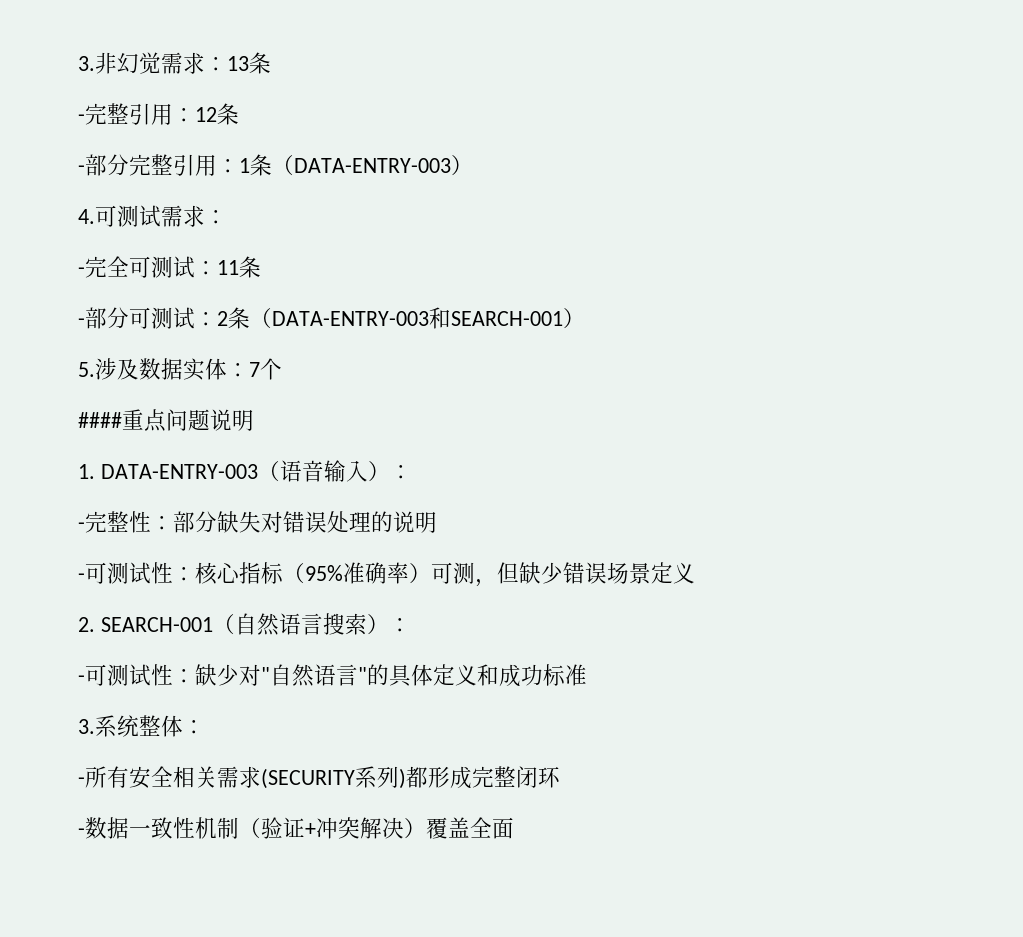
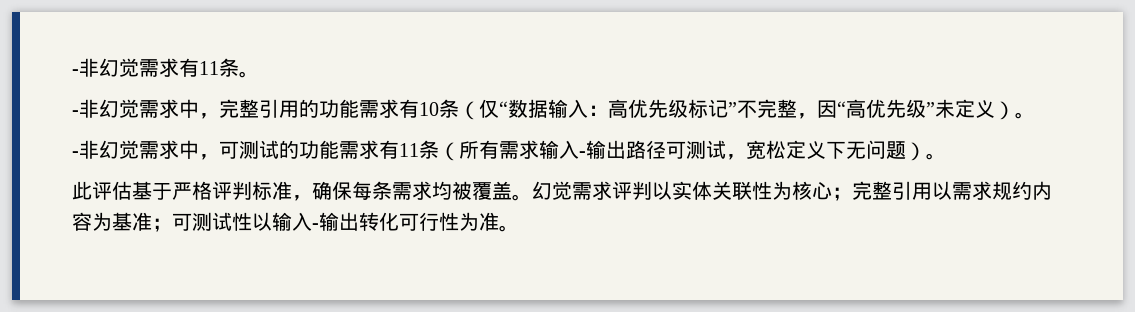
[78,52,271,74] [78,103,239,125] [78,154,473,176] [78,205,227,227] [78,256,261,278] [78,307,585,329] [78,358,282,381] [78,409,254,432] [78,460,412,482] [78,511,437,533] [78,562,695,587] [78,613,411,636] [78,664,587,687] [78,715,205,737] [78,766,561,789] [78,817,514,839] 3.非幻觉需求：13条 // -完整引用：12条 // -部分完整引用：1条（DATA-ENTRY-003） // 4.可测试需求： // -完全可测试：11条 // -部分可测试：2条（DATA-ENTRY-003和SEARCH-001） // 5.涉及数据实体：7个 // ####重点问题说明 // 1. DATA-ENTRY-003（语音输入）： // -完整性：部分缺失对错误处理的说明 // -可测试性：核心指标（95%准确率）可测，但缺少错误场景定义 // 2. SEARCH-001（自然语言搜索）： // -可测试性：缺少对"自然语言"的具体定义和成功标准 // 3.系统整体： // -所有安全相关需求(SECURITY系列)都形成完整闭环 // -数据一致性机制（验证+冲突解决）覆盖全面 -> [72,58,259,78] [72,99,1035,120] [72,140,946,161] [72,181,1052,201] [72,212,519,232] -非幻觉需求有11条。 // -非幻觉需求中，完整引用的功能需求有10条（仅“数据输入：高优先级标记”不完整，因“高优先级”未定义）。 // -非幻觉需求中，可测试的功能需求有11条（所有需求输入-输出路径可测试，宽松定义下无问题）。 // 此评估基于严格评判标准，确保每条需求均被覆盖。幻觉需求评判以实体关联性为核心；完整引用以需求规约内容为基准；可测试性以输入-输出转化可行性为准。

